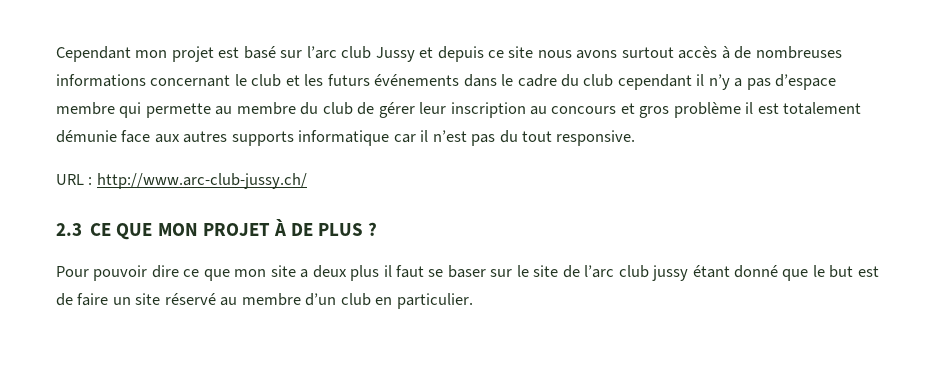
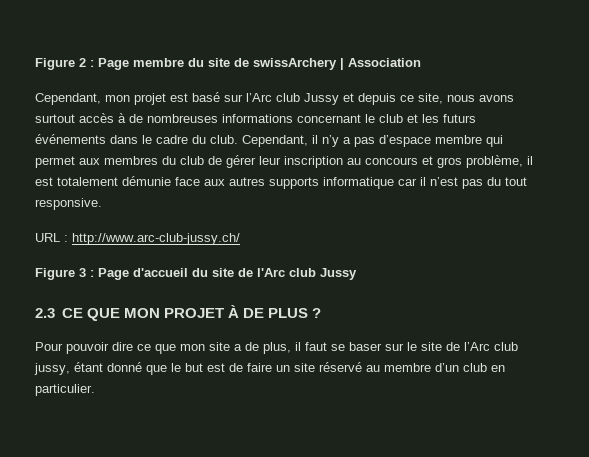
[56,46,131,62] Cependant -> [35,58,421,70] [35,93,101,105] Figure 2 : Page membre du site de swissArchery | Association // Cependant,
[306,46,337,59] l’arc -> [246,93,272,102] l’Arc
[508,46,534,58] site -> [418,93,443,104] site,
[583,74,692,90] club cependant -> [210,135,308,147] club. Cependant,
[145,102,296,118] permette au membre -> [35,156,158,168] permet aux membres
[673,102,741,118] problème -> [466,155,523,168] problème,
(307, 181) none -> [35,268,357,280] // Figure 3 : Page d'accueil du site de l'Arc club Jussy
[312,265,380,281] deux plus -> [245,342,291,354] de plus,
[584,265,689,281] l’arc club jussy -> [464,342,518,351] [34,363,70,375] l’Arc club jussy,

